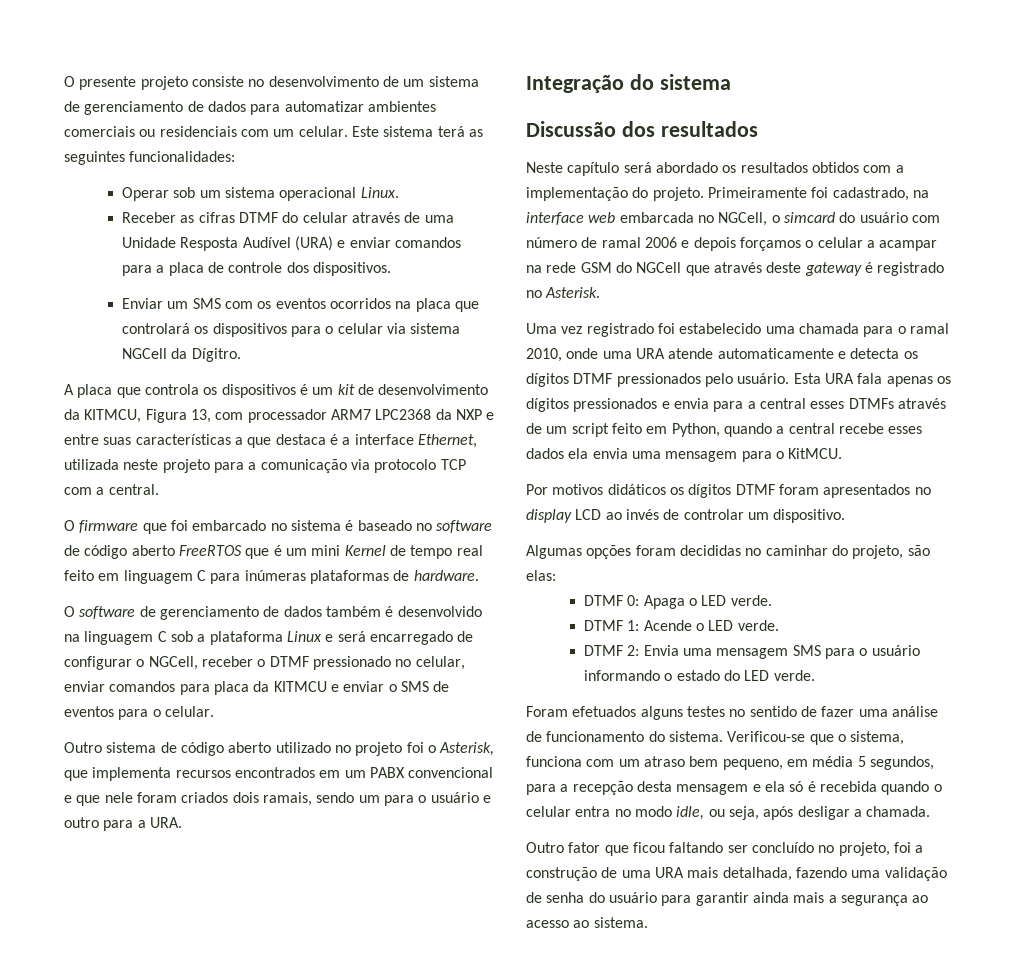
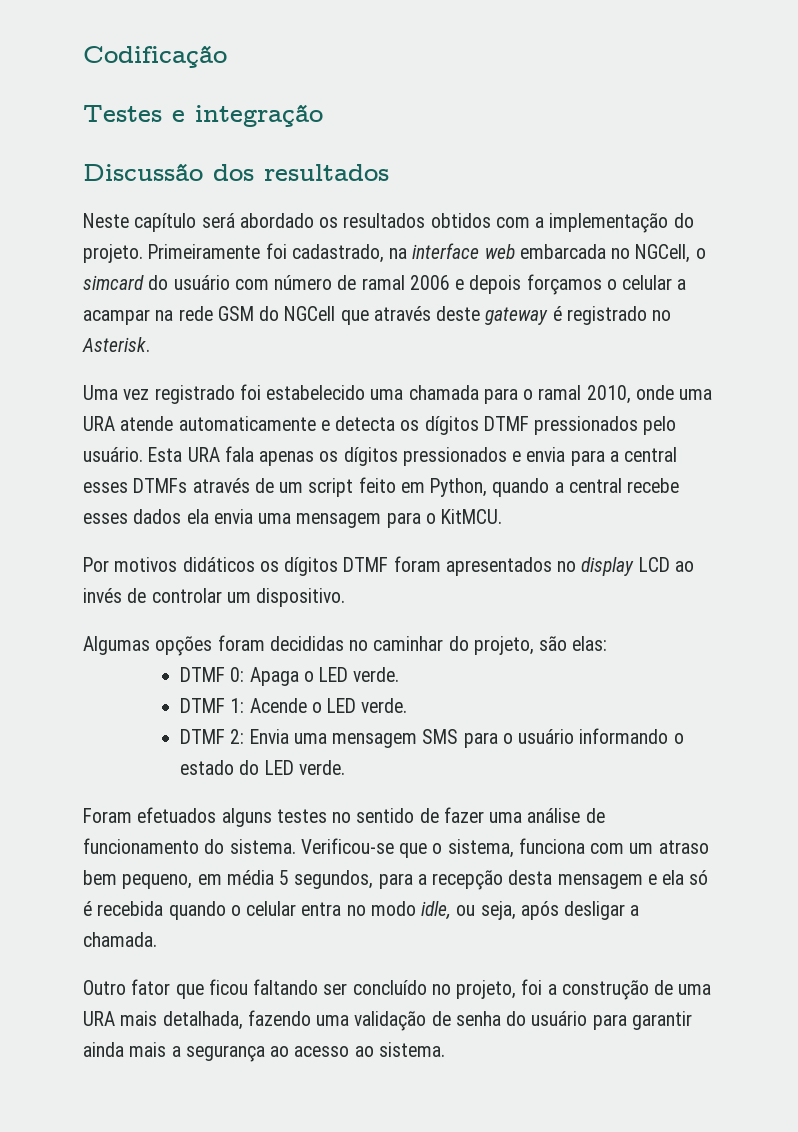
[64,76,479,90] [64,101,436,115] [64,126,483,137] [64,151,236,165] [121,187,399,201] [121,212,454,223] [121,236,461,251] [121,262,391,276] [121,298,479,312] [121,323,461,337] [121,348,241,362] [64,384,489,398] [64,409,495,423] [64,434,477,448] [64,459,466,473] [64,484,159,495] [64,520,493,534] [64,545,483,559] [64,570,479,584] [64,606,482,620] [64,631,474,645] [64,656,465,670] [64,681,450,695] [64,706,214,720] [64,742,495,756] [64,767,494,781] [64,792,491,806] [64,817,182,831] [526,74,731,93] O presente projeto consiste no desenvolvimento de um sistema de gerenciamento de dados para automatizar ambientes comerciais ou residenciais com um celular. Este sistema terá as seguintes funcionalidades: // Operar sob um sistema operacional Linux. // Receber as cifras DTMF do celular através de uma Unidade Resposta Audível (URA) e enviar comandos para a placa de controle dos dispositivos. // Enviar um SMS com os eventos ocorridos na placa que controlará os dispositivos para o celular via sistema NGCell da Dígitro. // A placa que controla os dispositivos é um kit de desenvolvimento da KITMCU, Figura 13, com processador ARM7 LPC2368 da NXP e entre suas características a que destaca é a interface Ethernet, utilizada neste projeto para a comunicação via protocolo TCP com a central. // O firmware que foi embarcado no sistema é baseado no software de código aberto FreeRTOS que é um mini Kernel de tempo real feito em linguagem C para inúmeras plataformas de hardware. // O software de gerenciamento de dados também é desenvolvido na linguagem C sob a plataforma Linux e será encarregado de configurar o NGCell, receber o DTMF pressionado no celular, enviar comandos para placa da KITMCU e enviar o SMS de eventos para o celular. // Outro sistema de código aberto utilizado no projeto foi o Asterisk, que implementa recursos encontrados em um PABX convencional e que nele foram criados dois ramais, sendo um para o usuário e outro para a URA. // Integração do sistema -> [83,45,227,68] [83,104,323,127] Codificação // Testes e integração

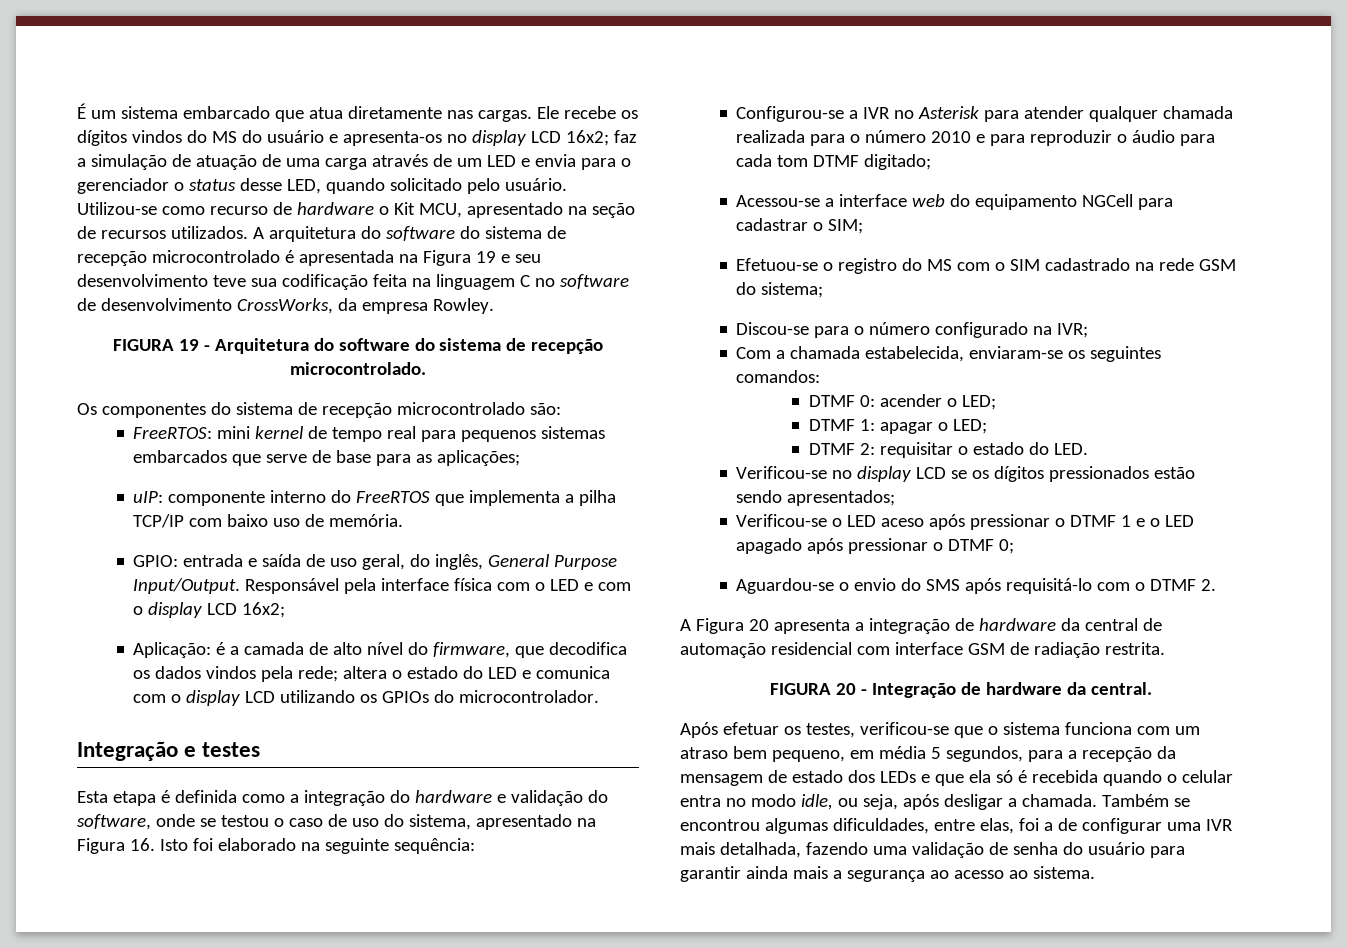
[83,45,227,68] [83,104,323,127] [83,163,389,181] [83,213,694,233] [83,243,706,263] [83,274,687,295] [83,306,672,325] [82,337,150,352] [83,384,713,404] [83,416,677,435] [83,446,678,466] [83,477,680,497] [83,509,503,528] [83,556,694,576] [83,588,346,607] [83,635,608,656] [180,667,400,686] [180,698,408,713] [180,728,684,748] [180,760,345,775] [83,807,605,827] [83,838,394,854] Codificação // Testes e integração // Discussão dos resultados // Neste capítulo será abordado os resultados obtidos com a implementação do projeto. Primeiramente foi cadastrado, na interface web embarcada no NGCell, o simcard do usuário com número de ramal 2006 e depois forçamos o celular a acampar na rede GSM do NGCell que através deste gateway é registrado no Asterisk. // Uma vez registrado foi estabelecido uma chamada para o ramal 2010, onde uma URA atende automaticamente e detecta os dígitos DTMF pressionados pelo usuário. Esta URA fala apenas os dígitos pressionados e envia para a central esses DTMFs através de um script feito em Python, quando a central recebe esses dados ela envia uma mensagem para o KitMCU. // Por motivos didáticos os dígitos DTMF foram apresentados no display LCD ao invés de controlar um dispositivo. // Algumas opções foram decididas no caminhar do projeto, são elas: // DTMF 0: Apaga o LED verde. // DTMF 1: Acende o LED verde. // DTMF 2: Envia uma mensagem SMS para o usuário informando o estado do LED verde. // Foram efetuados alguns testes no sentido de fazer uma análise de funcionamento do sistema. Verificou-se -> [77,103,638,122] [77,130,637,146] [77,154,631,170] [77,178,567,194] [77,202,635,218] [77,226,566,242] [77,250,541,266] [77,274,629,290] [77,298,494,314] [112,338,604,354] [290,362,426,375] [77,402,561,418] [133,426,606,442] [133,450,521,466] [133,490,617,506] [133,514,404,528] [133,554,618,570] [133,578,632,594] [133,602,286,618] [133,642,628,658] [133,666,611,682] [133,690,600,706] [77,741,261,761] [77,790,608,806] [77,814,596,830] [77,838,475,854] [736,106,1234,122] [736,130,1216,146] [736,154,932,170] [736,194,1174,210] [736,218,864,234] [736,258,1237,274] [736,282,824,298] [736,322,1089,338] [736,346,1162,362] [736,370,821,383] [808,394,996,410] [808,419,987,434] [808,442,1088,458] [736,466,1196,482] [736,490,896,506] [736,514,1195,530] [736,538,1015,554] [736,578,1217,594] [680,618,1162,634] [680,642,1165,658] [770,682,1152,698] [680,722,949,738] É um sistema embarcado que atua diretamente nas cargas. Ele recebe os dígitos vindos do MS do usuário e apresenta-os no display LCD 16x2; faz a simulação de atuação de uma carga através de um LED e envia para o gerenciador o status desse LED, quando solicitado pelo usuário. Utilizou-se como recurso de hardware o Kit MCU, apresentado na seção de recursos utilizados. A arquitetura do software do sistema de recepção microcontrolado é apresentada na Figura 19 e seu desenvolvimento teve sua codificação feita na linguagem C no software de desenvolvimento CrossWorks, da empresa Rowley. // FIGURA 19 - Arquitetura do software do sistema de recepção microcontrolado. // Os componentes do sistema de recepção microcontrolado são: // FreeRTOS: mini kernel de tempo real para pequenos sistemas embarcados que serve de base para as aplicações; // uIP: componente interno do FreeRTOS que implementa a pilha TCP/IP com baixo uso de memória. // GPIO: entrada e saída de uso geral, do inglês, General Purpose Input/Output. Responsável pela interface física com o LED e com o display LCD 16x2; // Aplicação: é a camada de alto nível do firmware, que decodifica os dados vindos pela rede; altera o estado do LED e comunica com o display LCD utilizando os GPIOs do microcontrolador. // Integração e testes // Esta etapa é definida como a integração do hardware e validação do software, onde se testou o caso de uso do sistema, apresentado na Figura 16. Isto foi elaborado na seguinte sequência: // Configurou-se a IVR no Asterisk para atender qualquer chamada realizada para o número 2010 e para reproduzir o áudio para cada tom DTMF digitado; // Acessou-se a interface web do equipamento NGCell para cadastrar o SIM; // Efetuou-se o registro do MS com o SIM cadastrado na rede GSM do sistema; // Discou-se para o número configurado na IVR; // Com a chamada estabelecida, enviaram-se os seguintes comandos: // DTMF 0: acender o LED; // DTMF 1: apagar o LED; // DTMF 2: requisitar o estado do LED. // Verificou-se no display LCD se os dígitos pressionados estão sendo apresentados; // Verificou-se o LED aceso após pressionar o DTMF 1 e o LED apagado após pressionar o DTMF 0; // Aguardou-se o envio do SMS após requisitá-lo com o DTMF 2. // A Figura 20 apresenta a integração de hardware da central de automação residencial com interface GSM de radiação restrita. // FIGURA 20 - Integração de hardware da central. // Após efetuar os testes, verificou-se
[447,839,514,858] sistema, -> [1002,722,1060,735] sistema
[508,870,657,889] desta mensagem e -> [1156,746,1176,759] [680,770,964,786] da mensagem de estado dos LEDs e que
[83,979,712,1000] [83,1011,115,1026] // Outro fator que ficou faltando ser concluído no projeto, foi a construção de uma URA -> [1101,794,1190,807] [680,818,1233,834] Também se encontrou algumas dificuldades, entre elas, foi a de configurar uma IVR

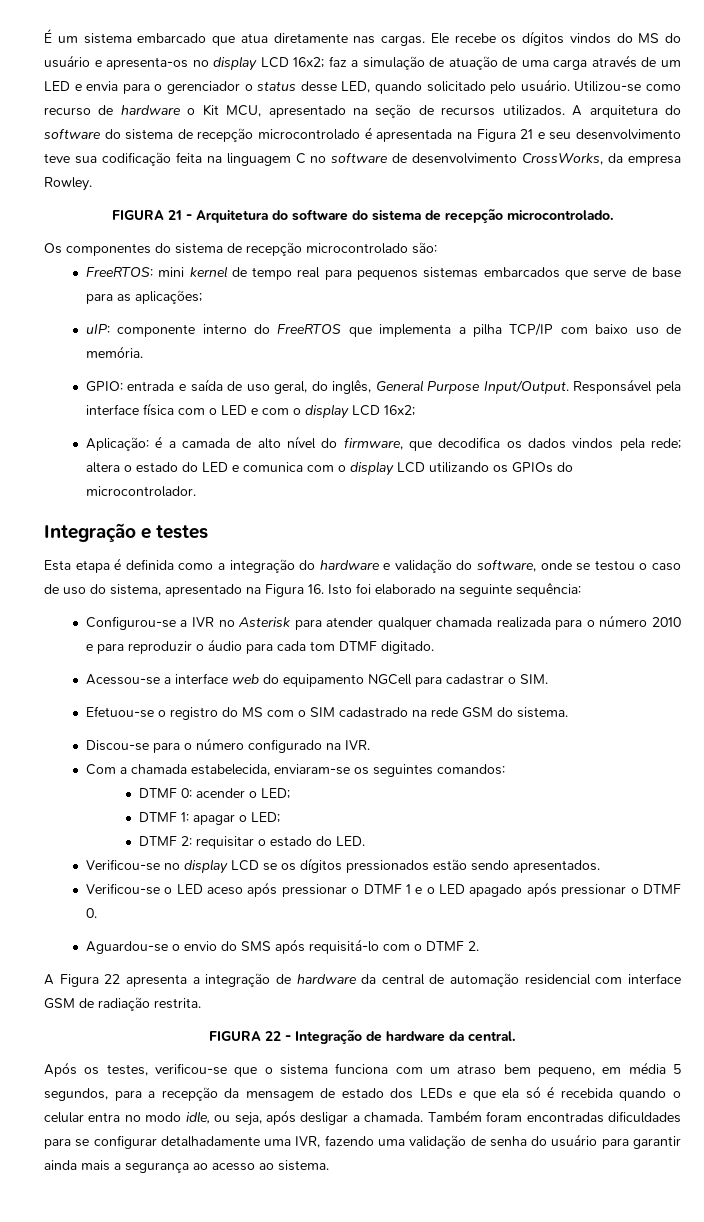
[475,251,496,263] 19 -> [520,129,534,139] 21
[178,339,199,351] 19 -> [167,210,182,220] 21
[864,154,932,170] digitado; -> [380,641,434,654] digitado.
[828,219,864,234] SIM; -> [519,674,548,684] SIM.
[761,282,824,298] sistema; -> [516,707,568,718] sistema.
[1057,323,1089,338] IVR; -> [344,740,370,750] IVR.
[787,490,896,506] apresentados; -> [512,860,600,873] apresentados.
[999,539,1015,554] 0; -> [85,908,97,918] 0.
[748,619,769,631] 20 -> [104,974,121,984] 22
[836,683,857,695] 20 -> [265,1031,281,1041] 22
[722,722,779,735] efetuar -> (77, 1069) none
[1173,798,1190,807] [680,818,1233,834] [680,842,801,858] se encontrou algumas dificuldades, entre elas, foi a de configurar uma IVR mais detalhada, -> [486,1111,682,1123] [44,1135,321,1149] foram encontradas dificuldades para se configurar detalhadamente uma IVR,

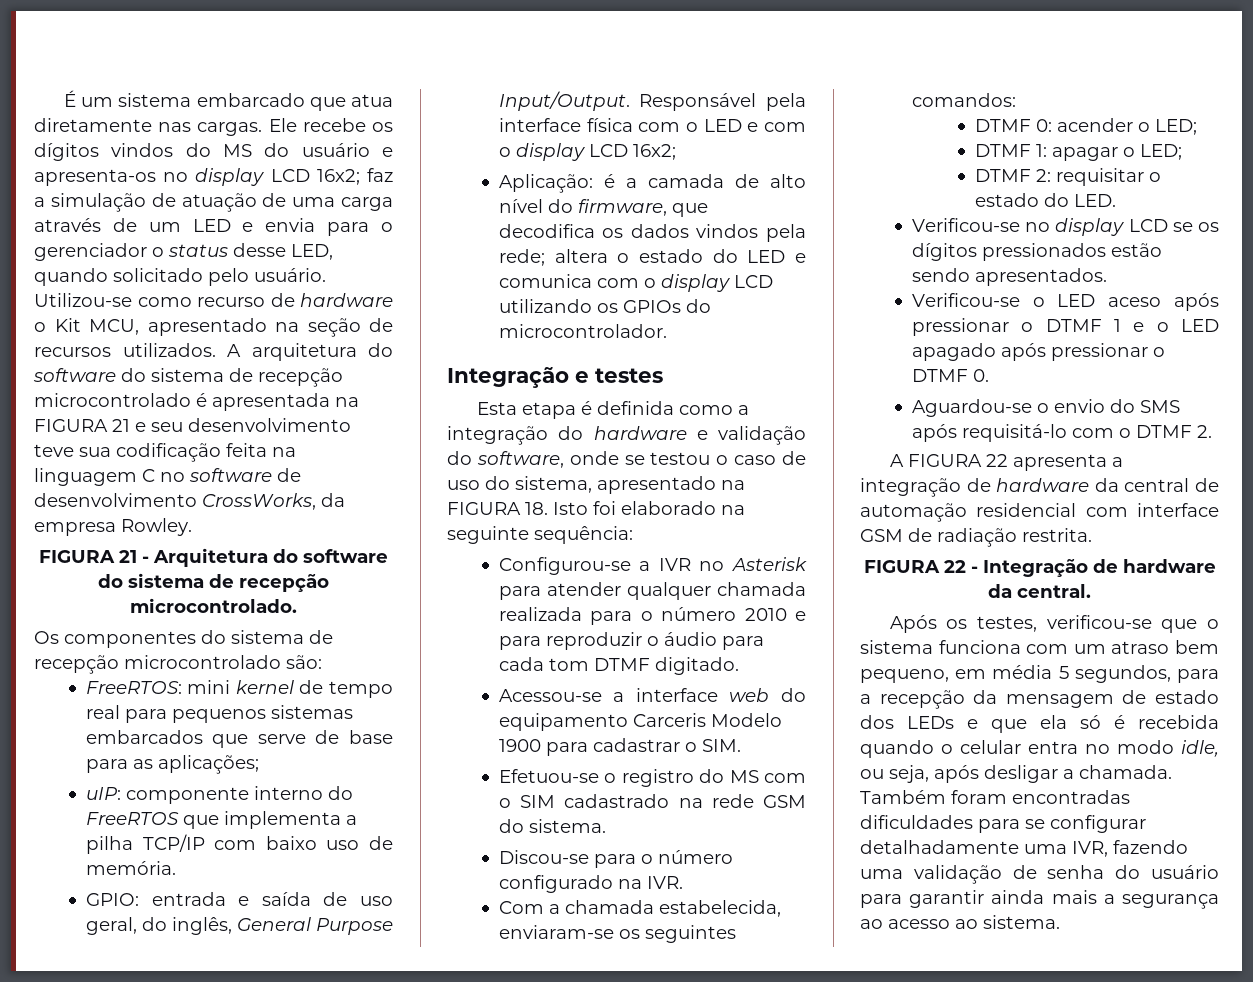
[476,129,516,142] Figura -> [34,419,108,432] FIGURA
[265,584,324,597] Figura 16. -> [447,502,548,515] FIGURA 18.
[367,674,412,685] NGCell -> [632,713,782,727] [498,739,541,752] Carceris Modelo 1900
[59,974,99,987] Figura -> [907,454,982,467] FIGURA

